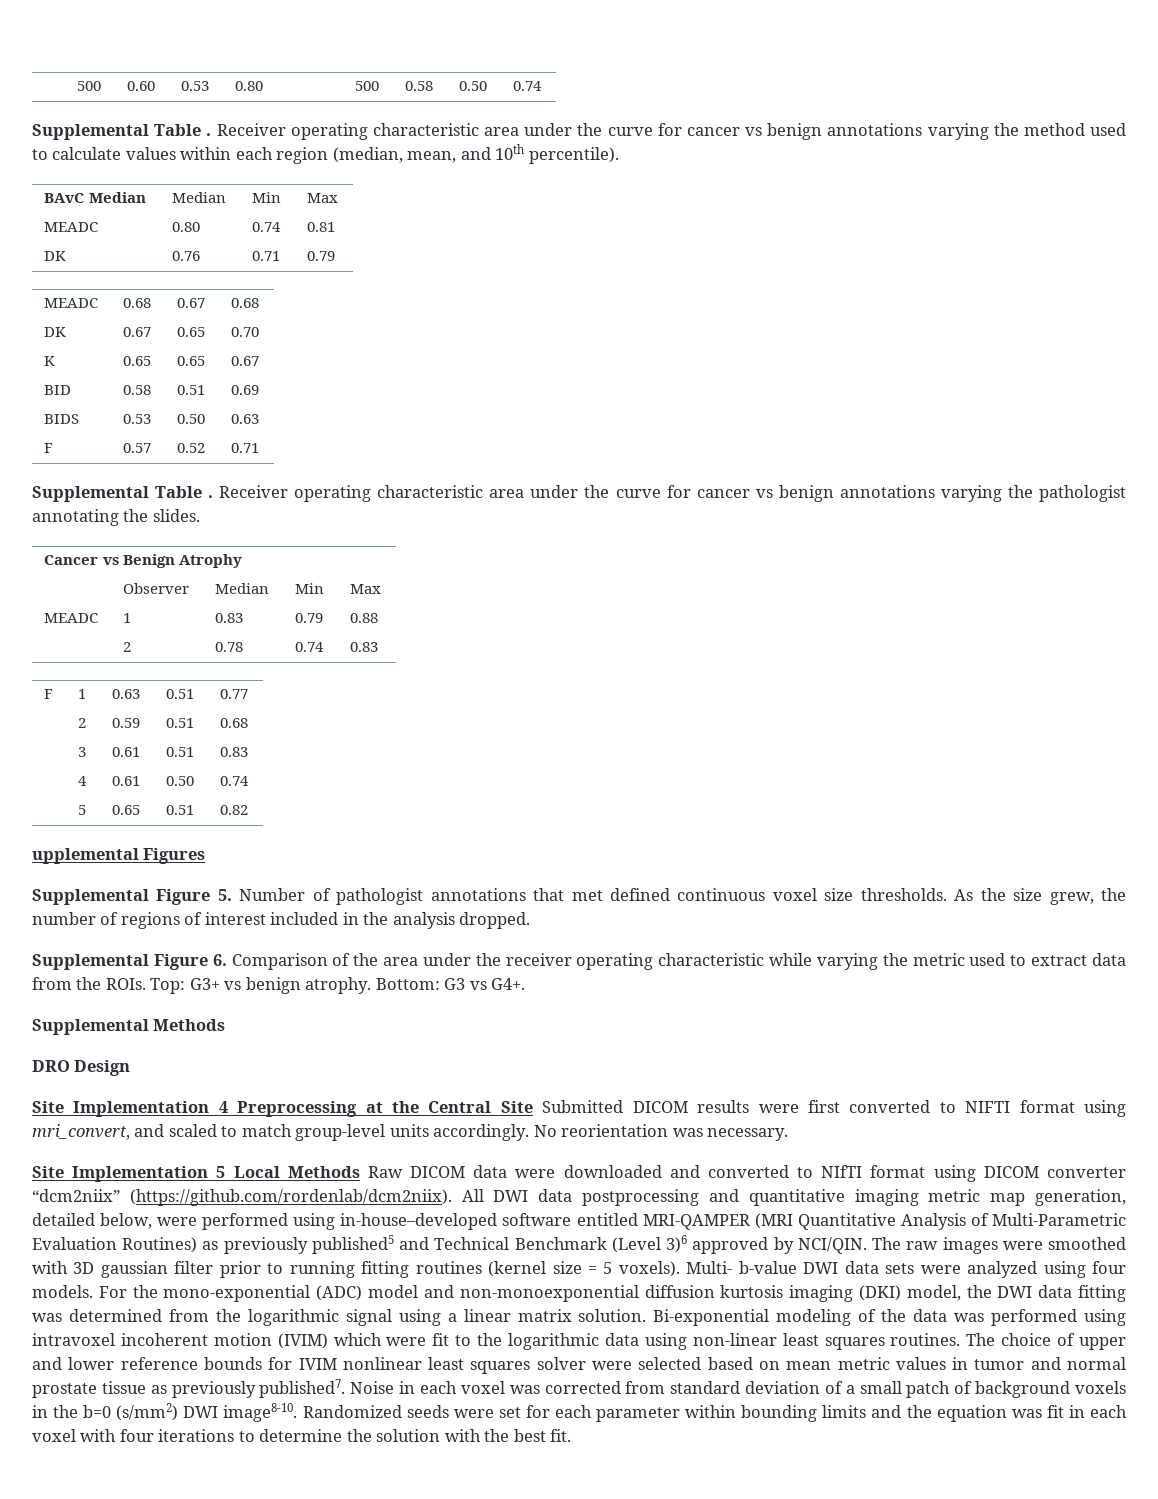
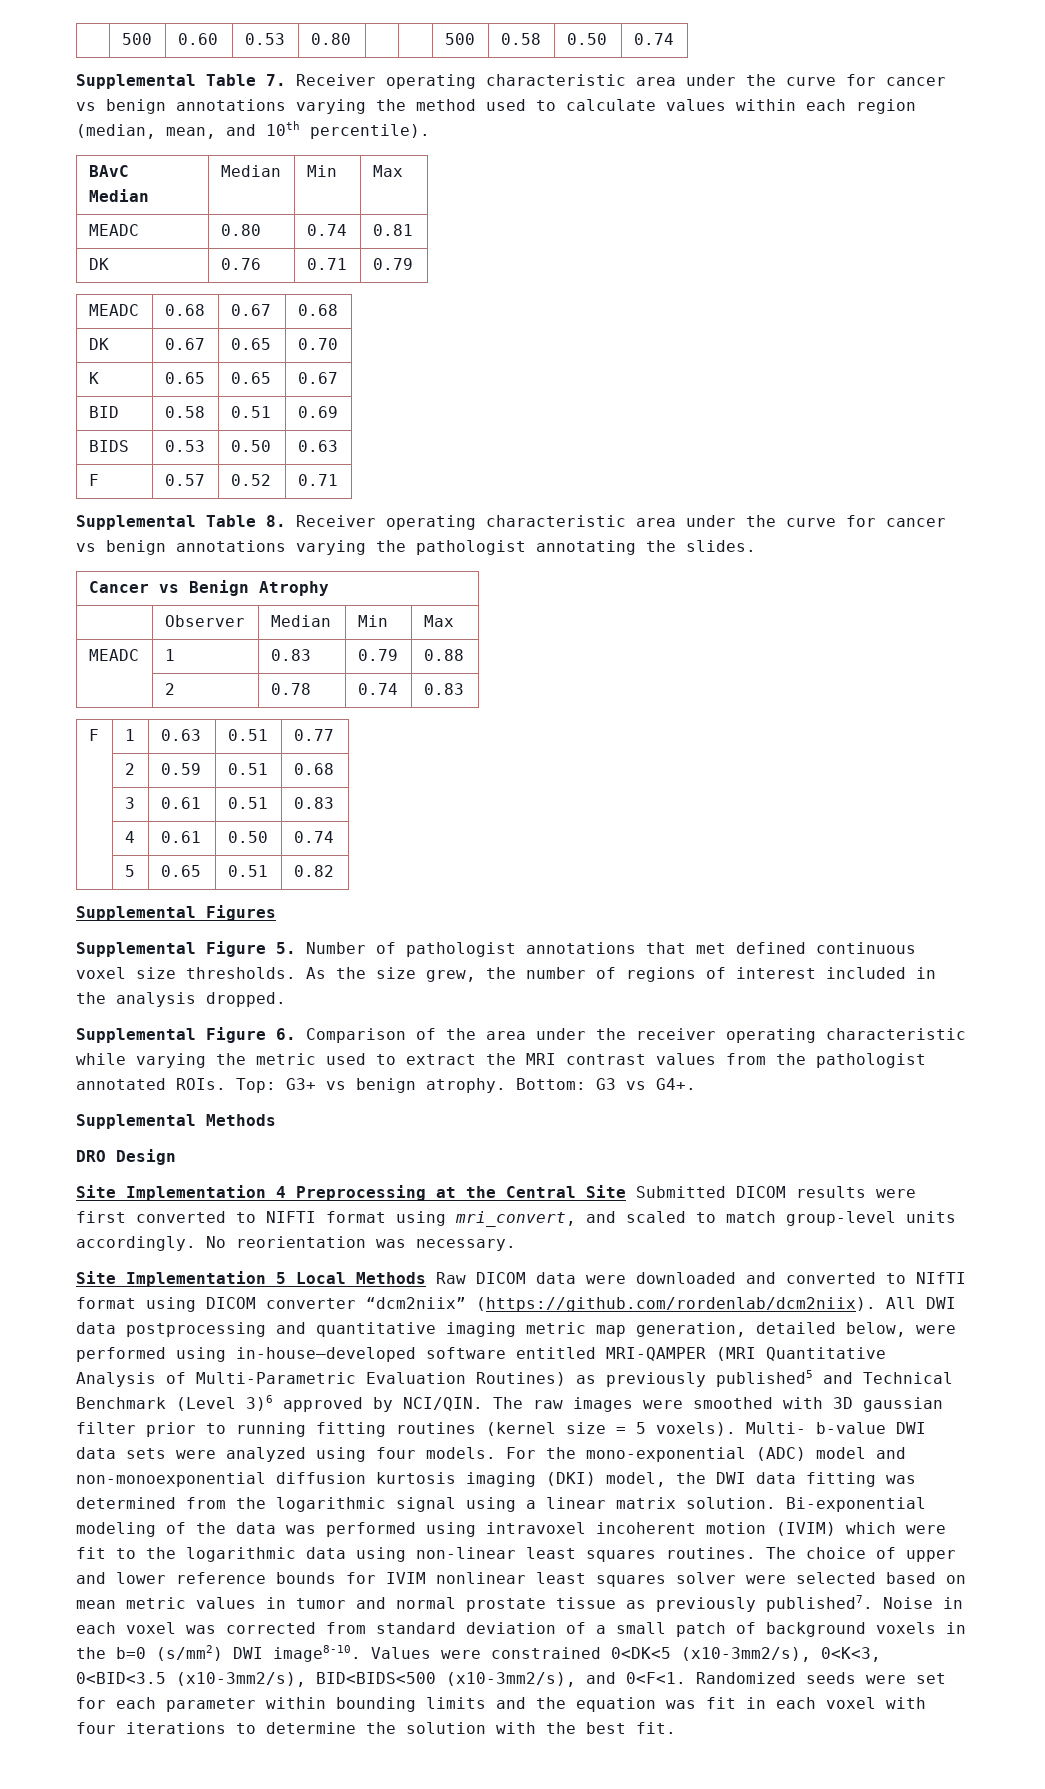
[206,133,212,136] . -> [266,74,286,86] 7.
[208,495,214,498] . -> [266,515,286,527] 8.
[32,848,139,864] upplemental -> [76,906,196,921] Supplemental
[1092,953,1127,966] [32,977,102,990] data from the -> [486,1053,926,1068] [76,1078,166,1090] the MRI contrast values from the pathologist annotated
(298, 1412) none -> [371,1647,881,1662] [76,1672,686,1687] Values were constrained 0<DK<5 (x10-3mm2/s), 0<K<3, 0<BID<3.5 (x10-3mm2/s), BID<BIDS<500 (x10-3mm2/s), and 0<F<1.

